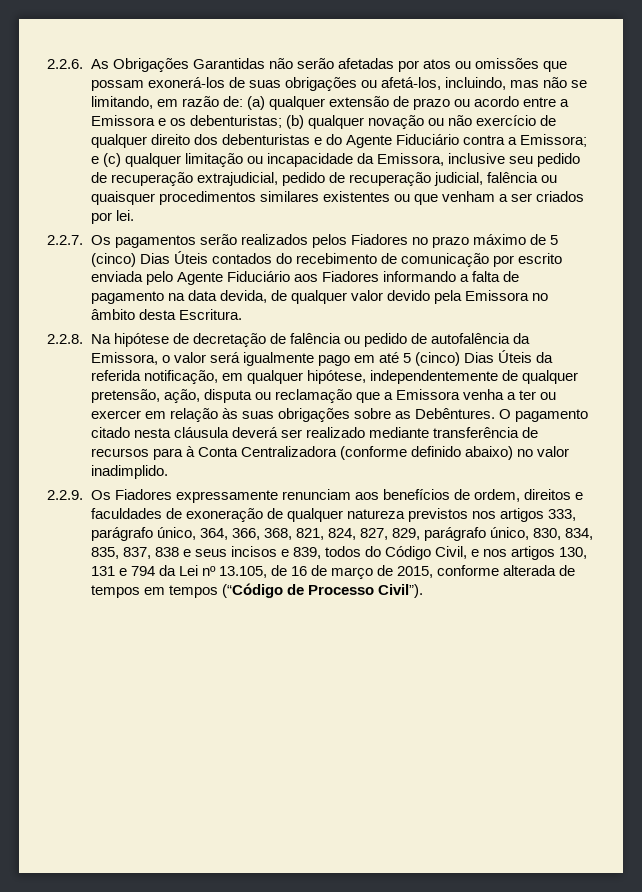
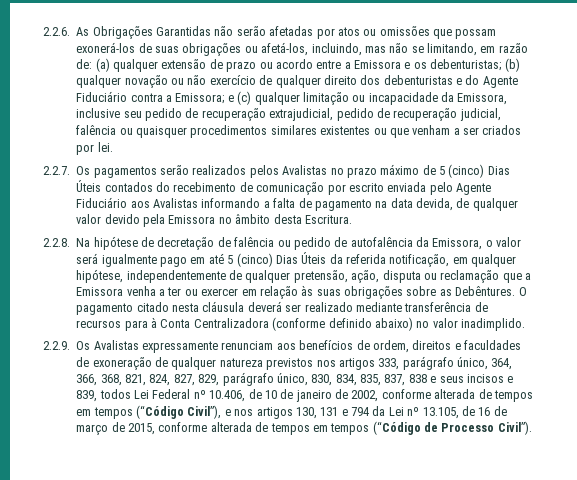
[350,234,408,245] Fiadores -> [282,165,328,175] Avalistas
[321,271,379,282] Fiadores -> [153,198,198,208] Avalistas
[114,489,172,500] Fiadores -> [93,340,139,350] Avalistas
[364,546,468,560] do Código Civil, -> [134,389,533,402] [76,405,222,419] Lei Federal nº 10.406, de 10 de janeiro de 2002, conforme alterada de tempos em tempos (“Código Civil”),

